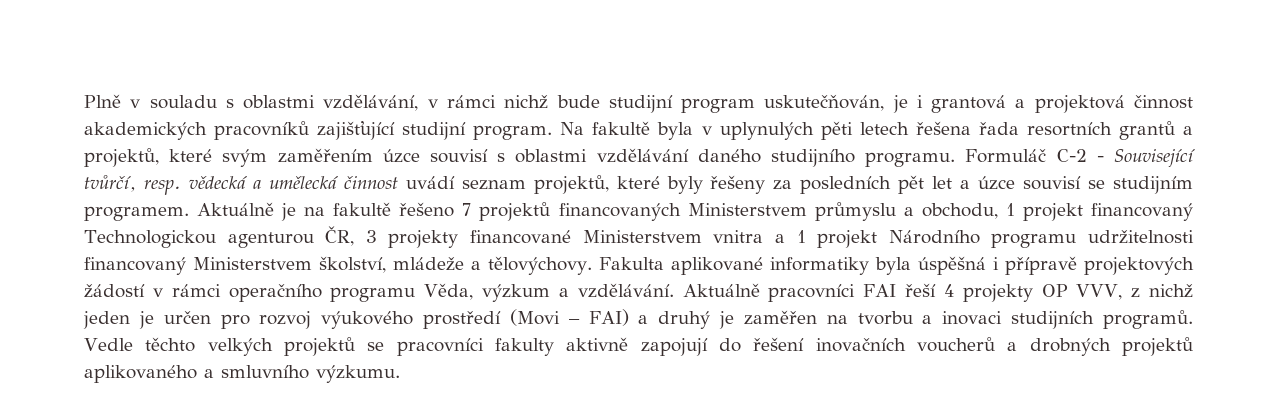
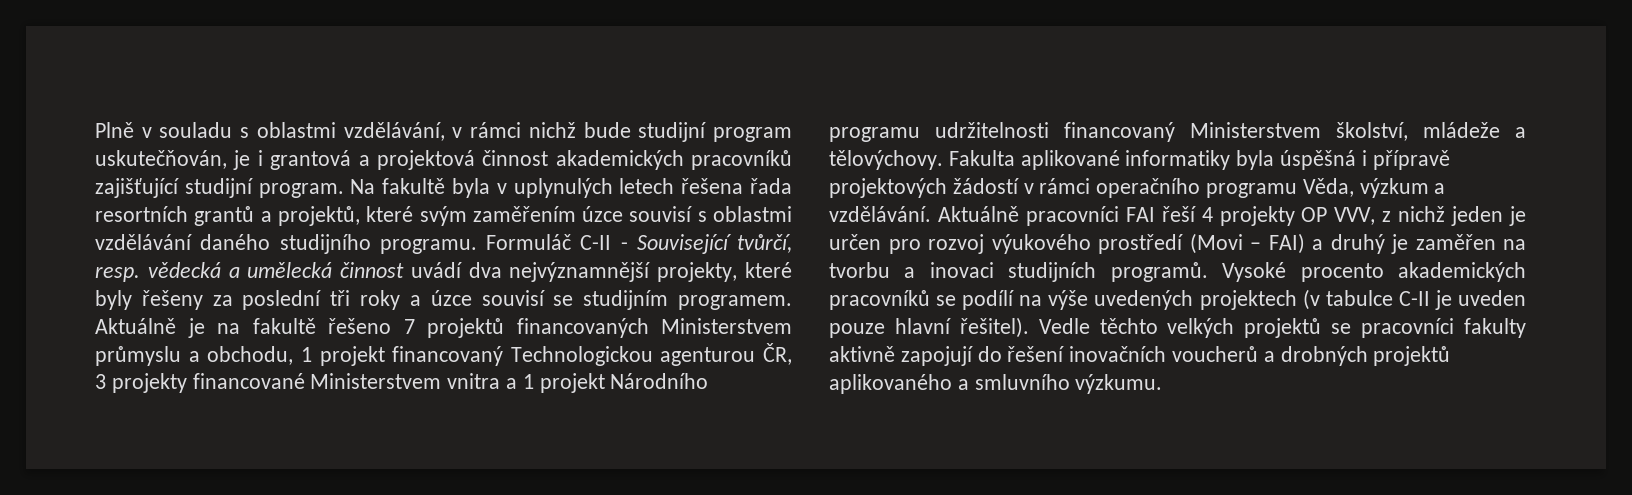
[820,121,853,140] pěti -> (613, 188) none
[1056,149,1087,162] C-2 -> [580,235,612,250] C-II
[461,175,609,194] seznam projektů, -> [468,262,738,282] dva nejvýznamnější projekty,
[800,175,953,194] posledních pět let -> [242,290,401,310] poslední tři roky
(1194, 319) none -> [1222,262,1526,282] [829,289,1526,310] [829,317,1029,338] Vysoké procento akademických pracovníků se podílí na výše uvedených projektech (v tabulce C-II je uveden pouze hlavní řešitel).

